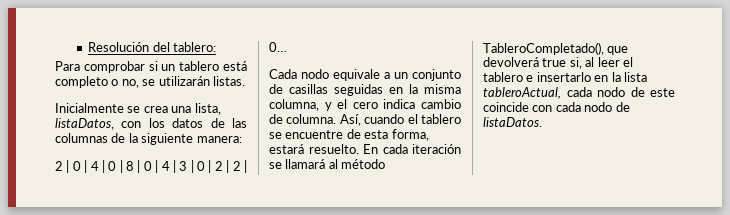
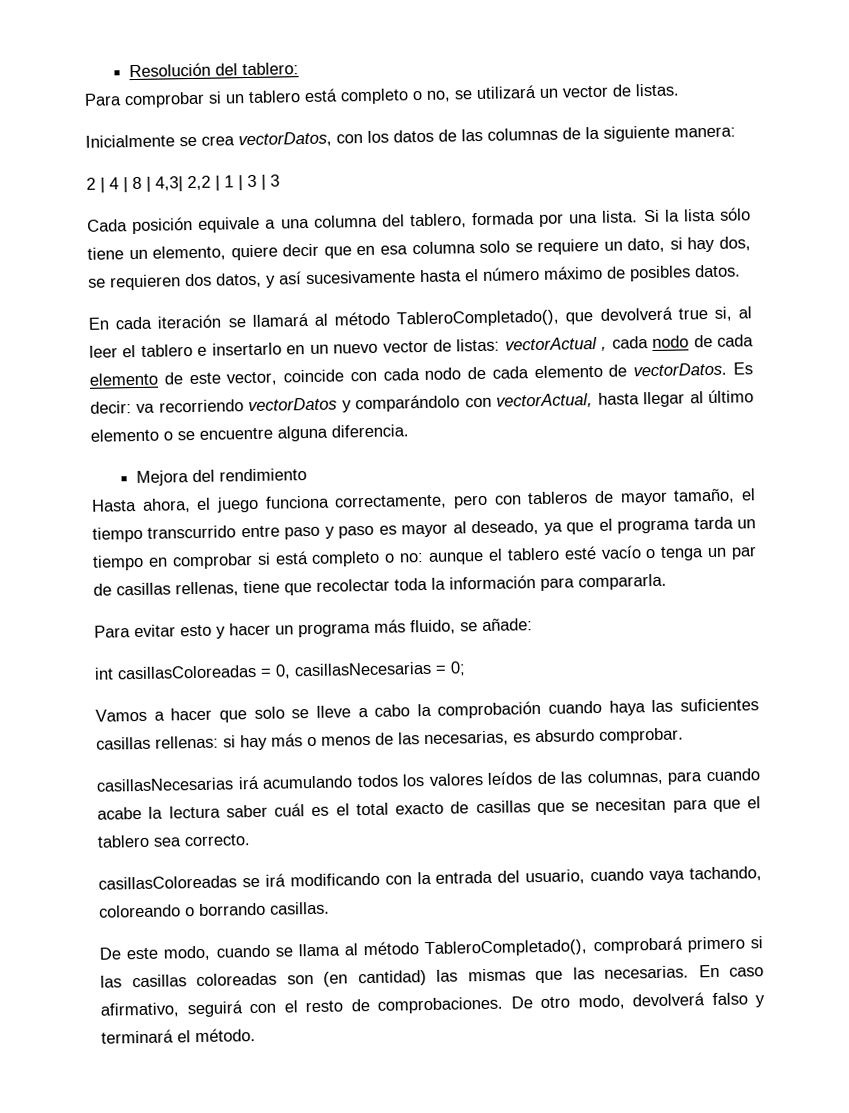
[158,76,210,86] utilizarán -> [476,84,632,100] utilizará un vector de
[171,103,221,115] [55,118,114,130] una lista, listaDatos, -> [238,131,332,148] vectorDatos,
[72,160,247,173] [269,42,287,52] 0 | 4 | 0 | 8 | 0 | 4 | 3 | 0 | 2 | 2 | 0… -> [109,174,280,193] 4 | 8 | 4,3| 2,2 | 1 | 3 | 3
[301,69,329,79] nodo -> [132,216,194,235] posición
[394,69,461,81] [269,84,461,96] [269,99,461,111] [269,114,461,126] [269,129,429,141] [269,144,359,154] un conjunto de casillas seguidas en la misma columna, y el cero indica cambio de columna. Así, cuando el tablero se encuentre de esta forma, estará resuelto. -> [280,207,751,229] [87,236,751,261] [88,264,741,291] una columna del tablero, formada por una lista. Si la lista sólo tiene un elemento, quiere decir que en esa columna solo se requiere un dato, si hay dos, se requieren dos datos, y así sucesivamente hasta el número máximo de posibles datos. //
[611,72,647,82] [483,87,675,99] la lista tableroActual, cada nodo de este -> [309,334,754,354] [89,371,278,386] un nuevo vector de listas: vectorActual , cada nodo de cada elemento de este vector,
[483,117,542,127] listaDatos. -> [491,362,753,379] [90,389,755,414] [90,424,409,442] [135,468,307,487] [91,488,756,513] [92,516,756,543] [92,545,757,571] [93,573,667,597] [94,618,533,639] [94,661,466,680] [95,698,759,723] [96,727,684,751] [96,768,760,792] [97,796,761,820] [97,834,251,848] [98,866,763,890] [99,901,330,918] [99,936,763,961] [100,964,764,988] [100,992,765,1018] [101,1028,256,1044] cada elemento de vectorDatos. Es decir: va recorriendo vectorDatos y comparándolo con vectorActual, hasta llegar al último elemento o se encuentre alguna diferencia. // Mejora del rendimiento // Hasta ahora, el juego funciona correctamente, pero con tableros de mayor tamaño, el tiempo transcurrido entre paso y paso es mayor al deseado, ya que el programa tarda un tiempo en comprobar si está completo o no: aunque el tablero esté vacío o tenga un par de casillas rellenas, tiene que recolectar toda la información para compararla. // Para evitar esto y hacer un programa más fluido, se añade: // int casillasColoreadas = 0, casillasNecesarias = 0; // Vamos a hacer que solo se lleve a cabo la comprobación cuando haya las suficientes casillas rellenas: si hay más o menos de las necesarias, es absurdo comprobar. // casillasNecesarias irá acumulando todos los valores leídos de las columnas, para cuando acabe la lectura saber cuál es el total exacto de casillas que se necesitan para que el tablero sea correcto. // casillasColoreadas se irá modificando con la entrada del usuario, cuando vaya tachando, coloreando o borrando casillas. // De este modo, cuando se llama al método TableroCompletado(), comprobará primero si las casillas coloreadas son (en cantidad) las mismas que las necesarias. En caso afirmativo, seguirá con el resto de comprobaciones. De otro modo, devolverá falso y terminará el método.

